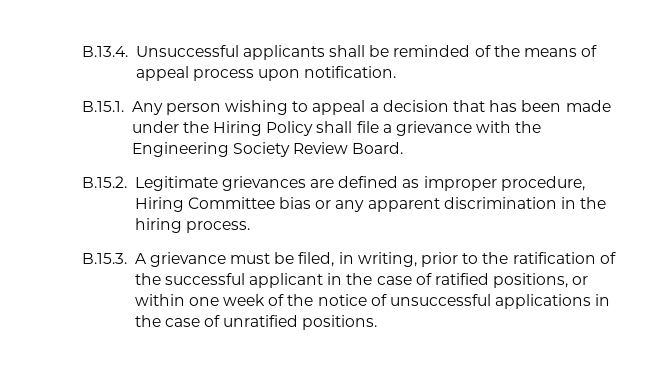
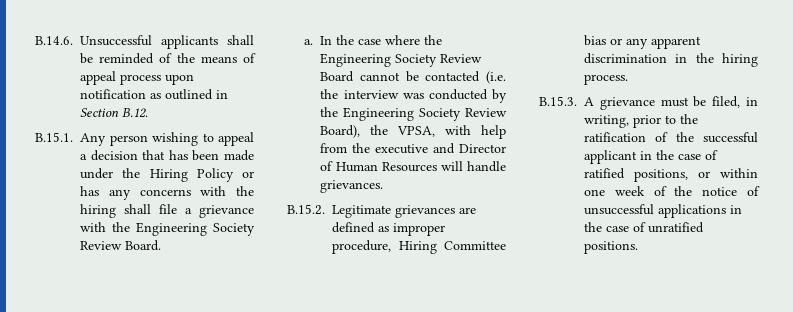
[82,46,128,57] B.13.4. -> [35,36,73,45] B.14.6.
[304,66,397,78] notification. -> [80,89,228,100] [80,108,148,118] notification as outlined in Section B.12.
(314, 128) none -> [242,171,254,178] [80,186,254,200] [80,204,116,218] or has any concerns with the hiring
(404, 148) none -> [303,35,443,45] [320,53,483,67] [320,71,506,84] [320,89,507,103] [320,107,507,121] [320,125,506,139] [320,143,506,154] [320,161,506,172] [320,180,384,193] // a. In the case where the Engineering Society Review Board cannot be contacted (i.e. the interview was conducted by the Engineering Society Review Board), the VPSA, with help from the executive and Director of Human Resources will handle grievances.

